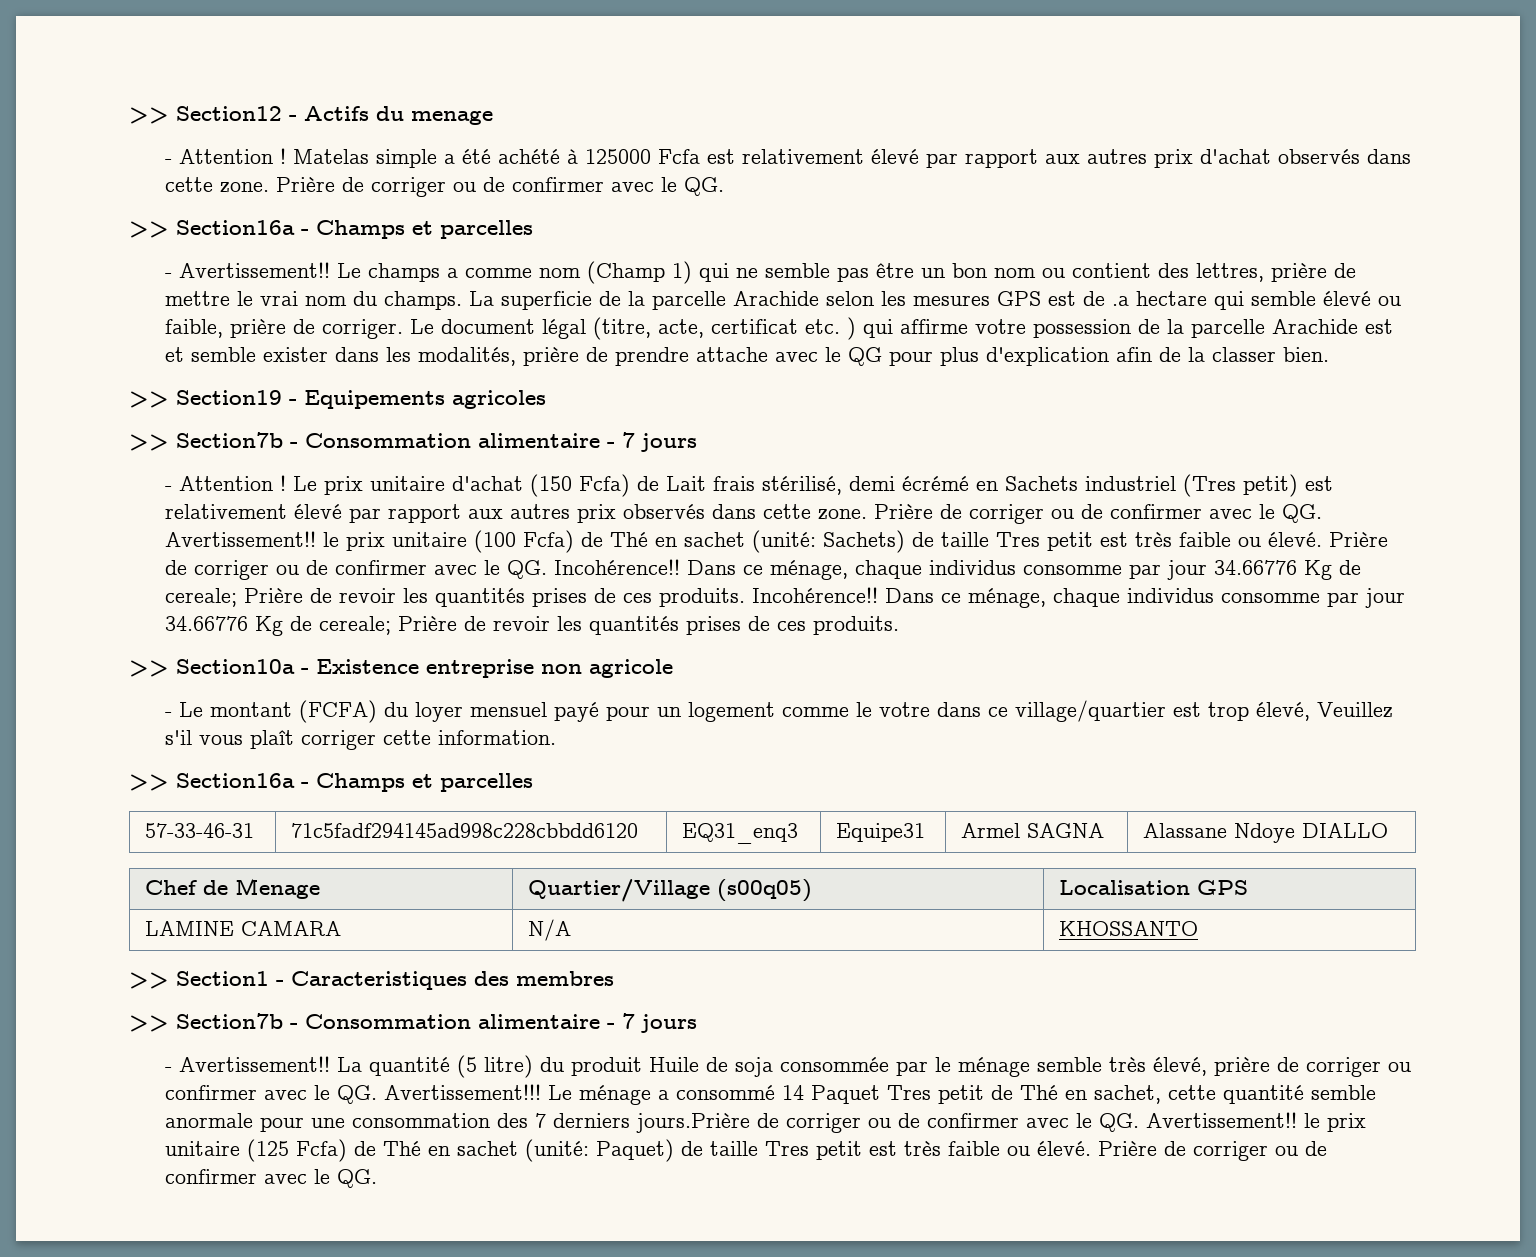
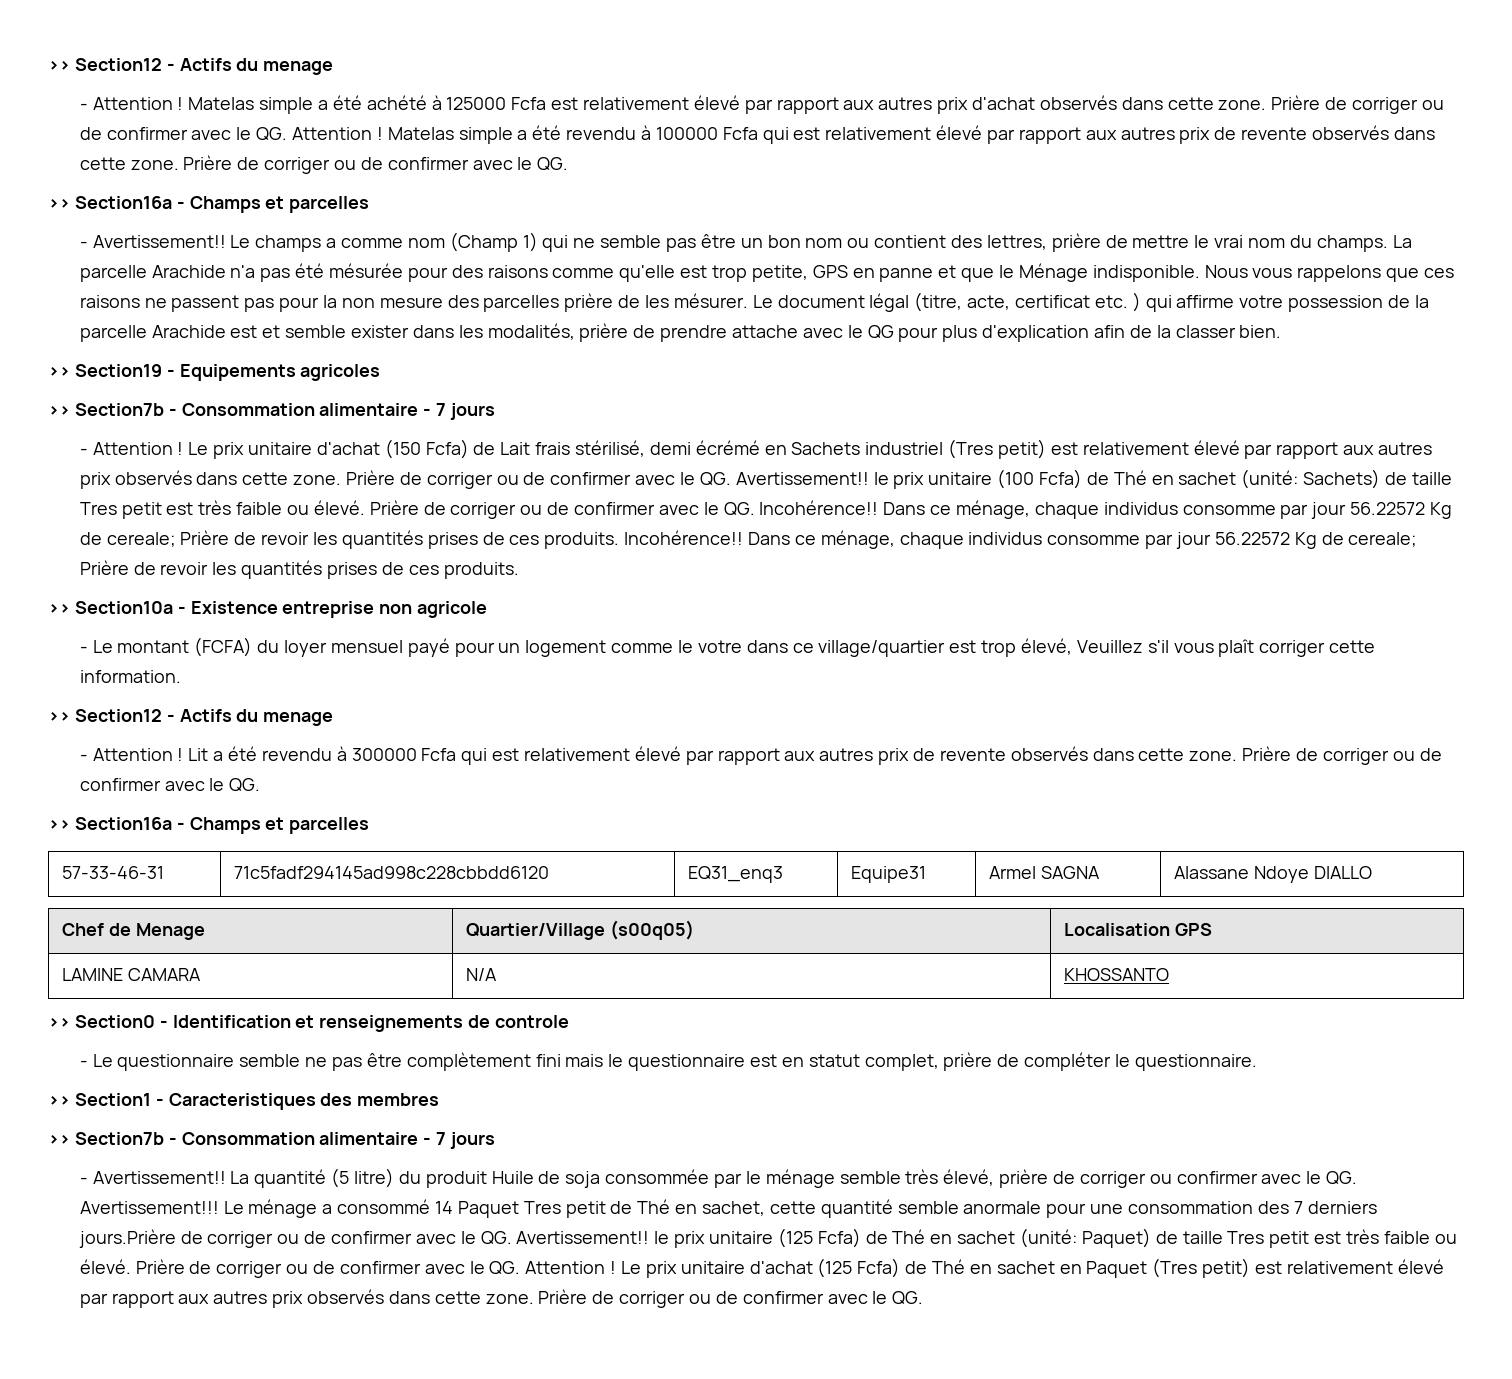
(724, 186) none -> [291,125,1435,144] [79,155,569,174] Attention ! Matelas simple a été revendu à 100000 Fcfa qui est relativement élevé par rapport aux autres prix de revente observés dans cette zone. Prière de corriger ou de confirmer avec le QG.
[500,291,1401,310] [164,319,403,339] superficie de la parcelle Arachide selon les mesures GPS est de .a hectare qui semble élevé ou faible, prière de corriger. -> [79,263,1455,282] [79,293,748,312] parcelle Arachide n'a pas été mésurée pour des raisons comme qu'elle est trop petite, GPS en panne et que le Ménage indisponible. Nous vous rappelons que ces raisons ne passent pas pour la non mesure des parcelles prière de les mésurer.
[1213,560,1297,575] 34.66776 -> [1350,502,1426,515] 56.22572
[164,616,248,631] 34.66776 -> [1214,532,1290,545] 56.22572
(556, 737) none -> [48,709,334,726] [79,746,1442,765] [79,778,261,792] // >> Section12 - Actifs du menage // - Attention ! Lit a été revendu à 300000 Fcfa qui est relativement élevé par rapport aux autres prix de revente observés dans cette zone. Prière de corriger ou de confirmer avec le QG.
(1198, 928) none -> [48,1015,570,1032] [79,1052,1257,1071] // >> Section0 - Identification et renseignements de controle // - Le questionnaire semble ne pas être complètement fini mais le questionnaire est en statut complet, prière de compléter le questionnaire.
(377, 1178) none -> [525,1258,1444,1278] [79,1289,924,1308] Attention ! Le prix unitaire d'achat (125 Fcfa) de Thé en sachet en Paquet (Tres petit) est relativement élevé par rapport aux autres prix observés dans cette zone. Prière de corriger ou de confirmer avec le QG.

